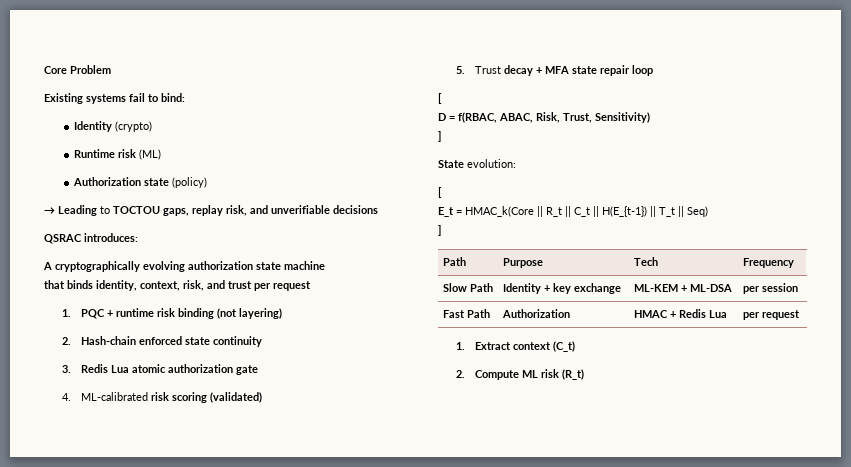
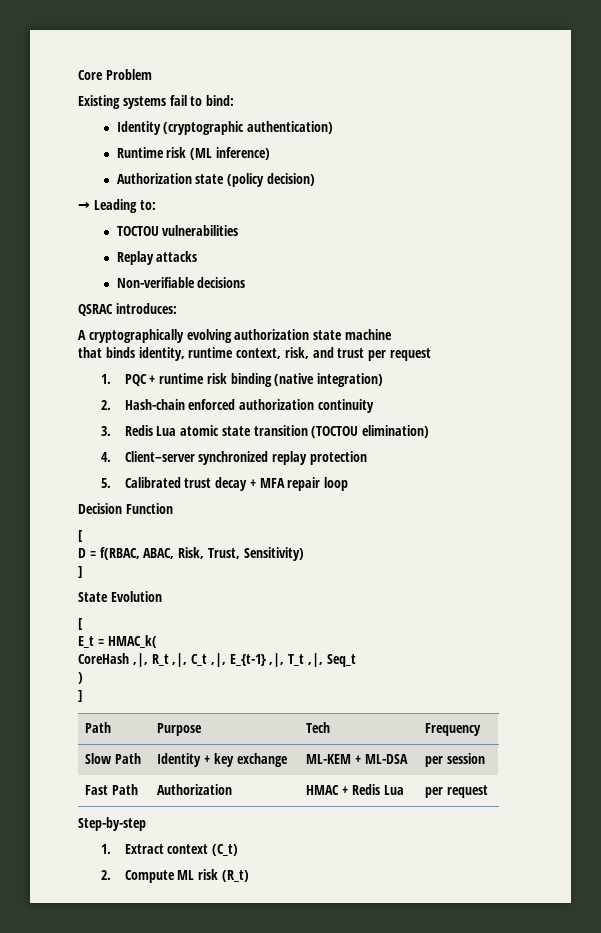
[115,121,153,132] (crypto) -> [163,121,334,135] (cryptographic authentication)
[139,149,162,160] (ML) -> [190,147,271,160] (ML inference)
[172,177,208,188] (policy) -> [227,173,316,187] (policy decision)
[100,205,330,216] to TOCTOU gaps, replay risk, and unverifiable -> [139,200,156,210] [116,225,239,236] [116,251,198,265] [116,277,195,288] to: // TOCTOU vulnerabilities // Replay attacks // Non-verifiable
(137, 285) none -> [188,347,234,358] runtime
[216,308,282,319] (not layering) -> [274,373,384,387] (native integration)
[184,337,210,345] state -> [239,399,315,410] authorization
[167,364,258,375] [62,392,262,403] authorization gate // 4. ML-calibrated risk scoring (validated) -> [221,425,430,438] [101,451,367,465] state transition (TOCTOU elimination) // 4. Client–server synchronized replay protection
[474,66,501,74] Trust -> [124,477,212,488] Calibrated trust
[571,66,597,74] state -> (285, 483) none
(653, 70) none -> [78,503,173,514] // Decision Function
[467,159,516,168] evolution: -> [110,591,162,602] Evolution
[465,206,708,217] HMAC_k(Core || R_t || C_t || H(E_{t-1}) || T_t || Seq) -> [107,635,157,648] [78,653,356,667] [78,672,83,684] HMAC_k( // CoreHash ,|, R_t ,|, C_t ,|, E_{t-1} ,|, T_t ,|, Seq_t // )
(800, 315) none -> [78,817,146,831] // Step-by-step

